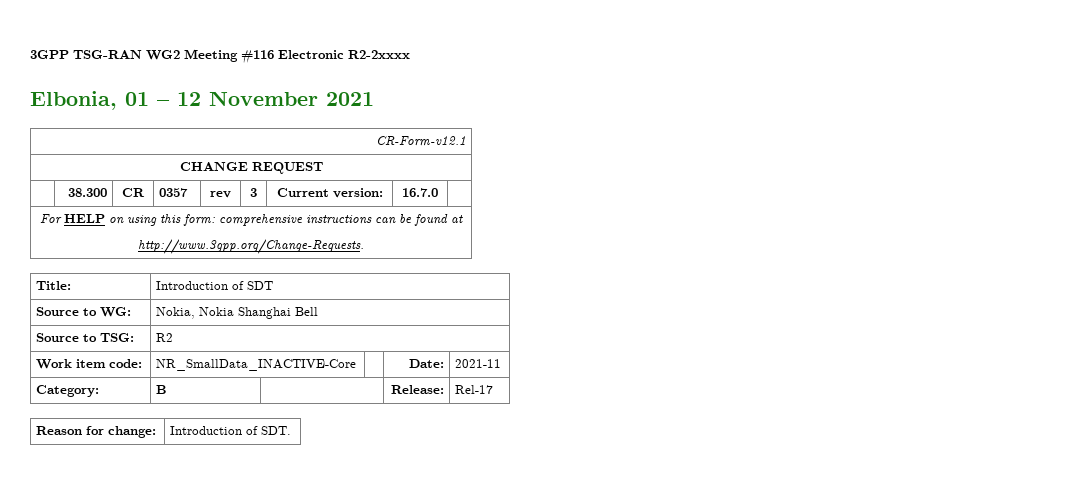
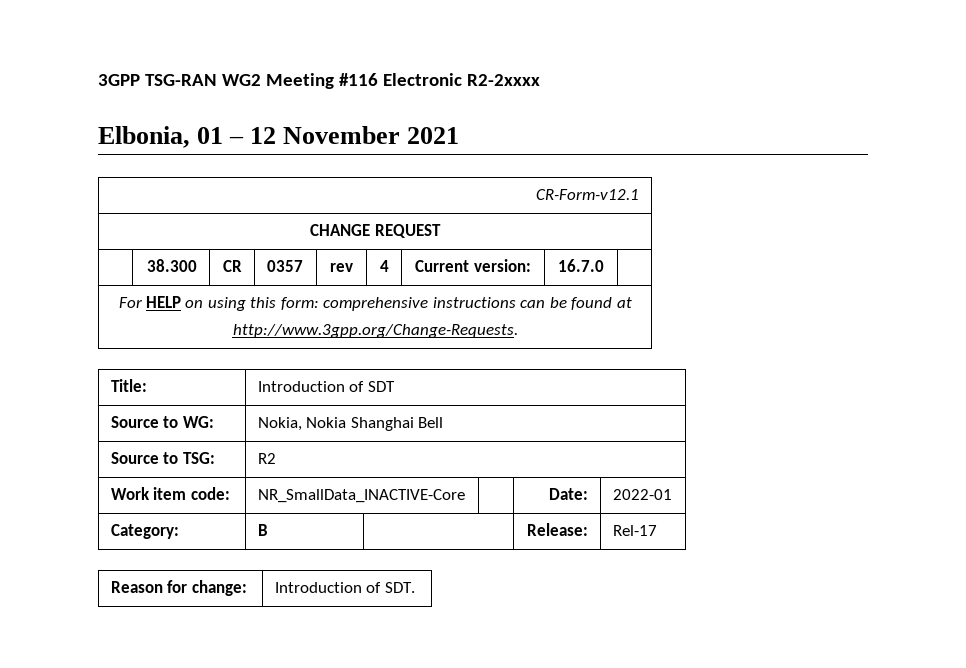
[250,188,257,197] 3 -> [379,260,389,272] 4
[455,359,502,368] 2021-11 -> [612,489,672,500] 2022-01

